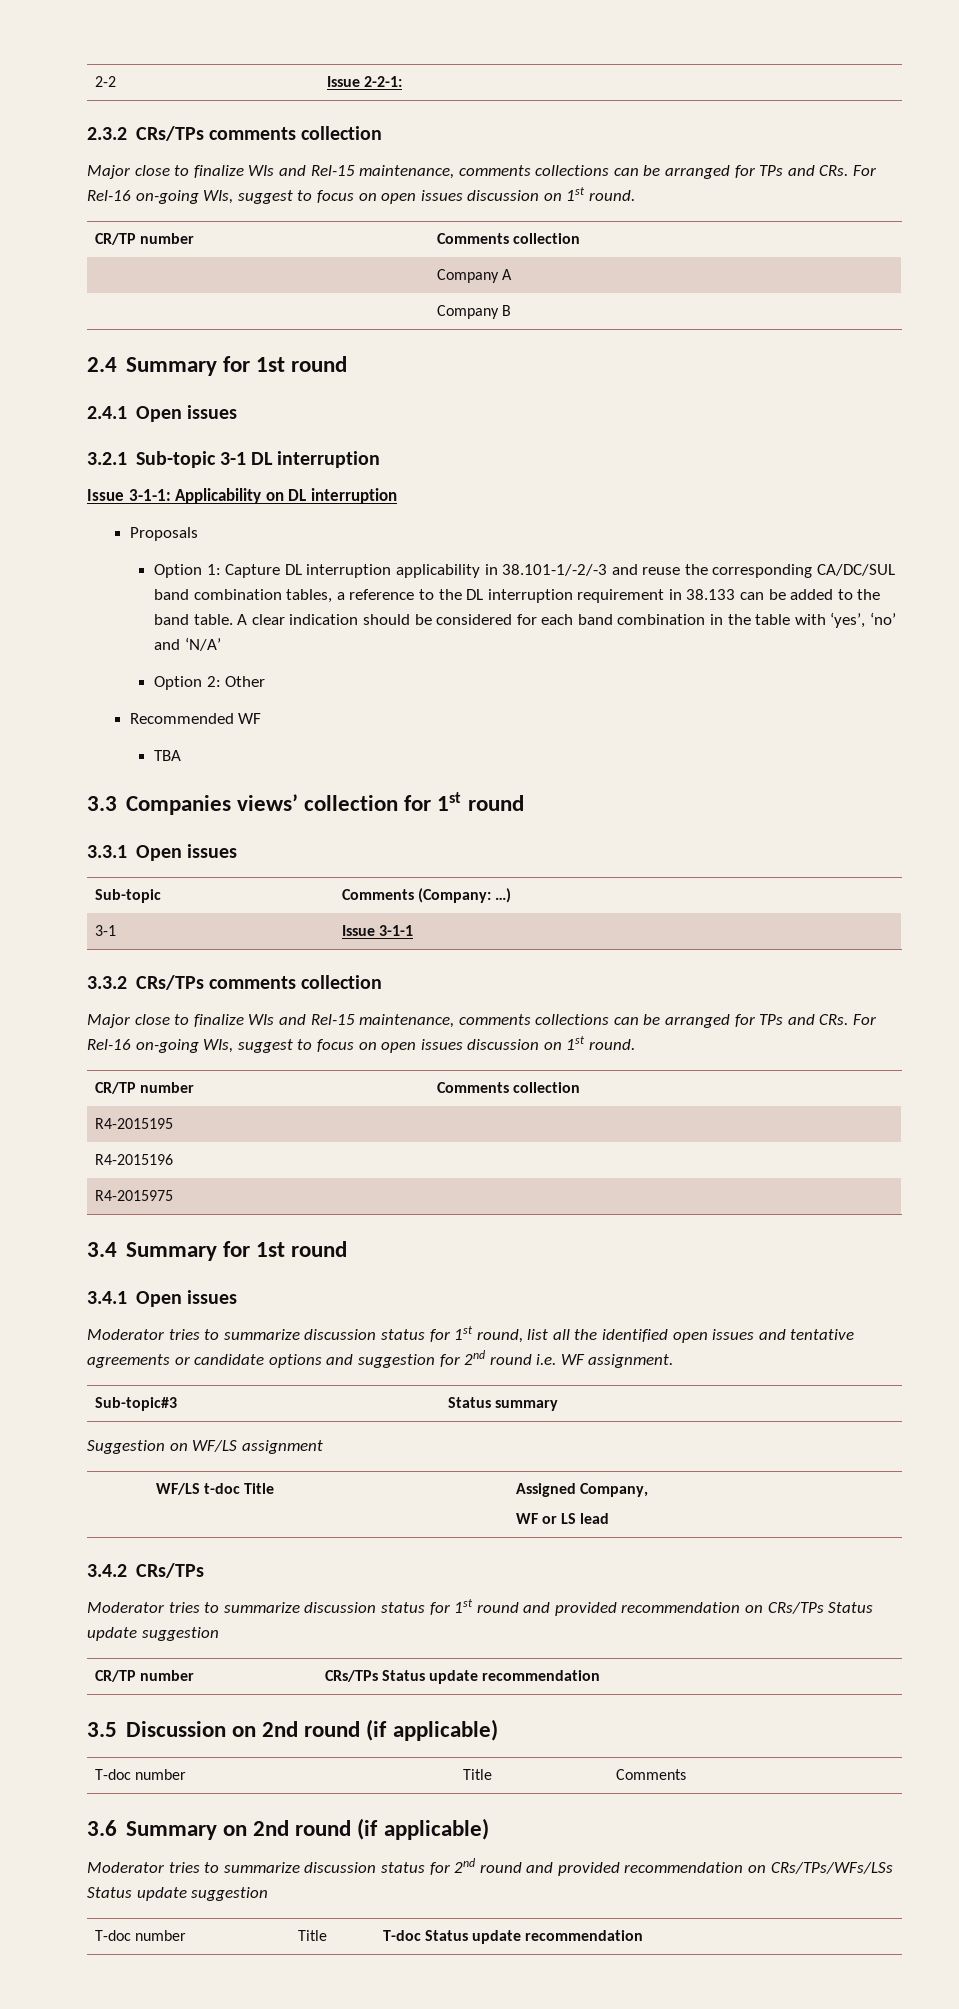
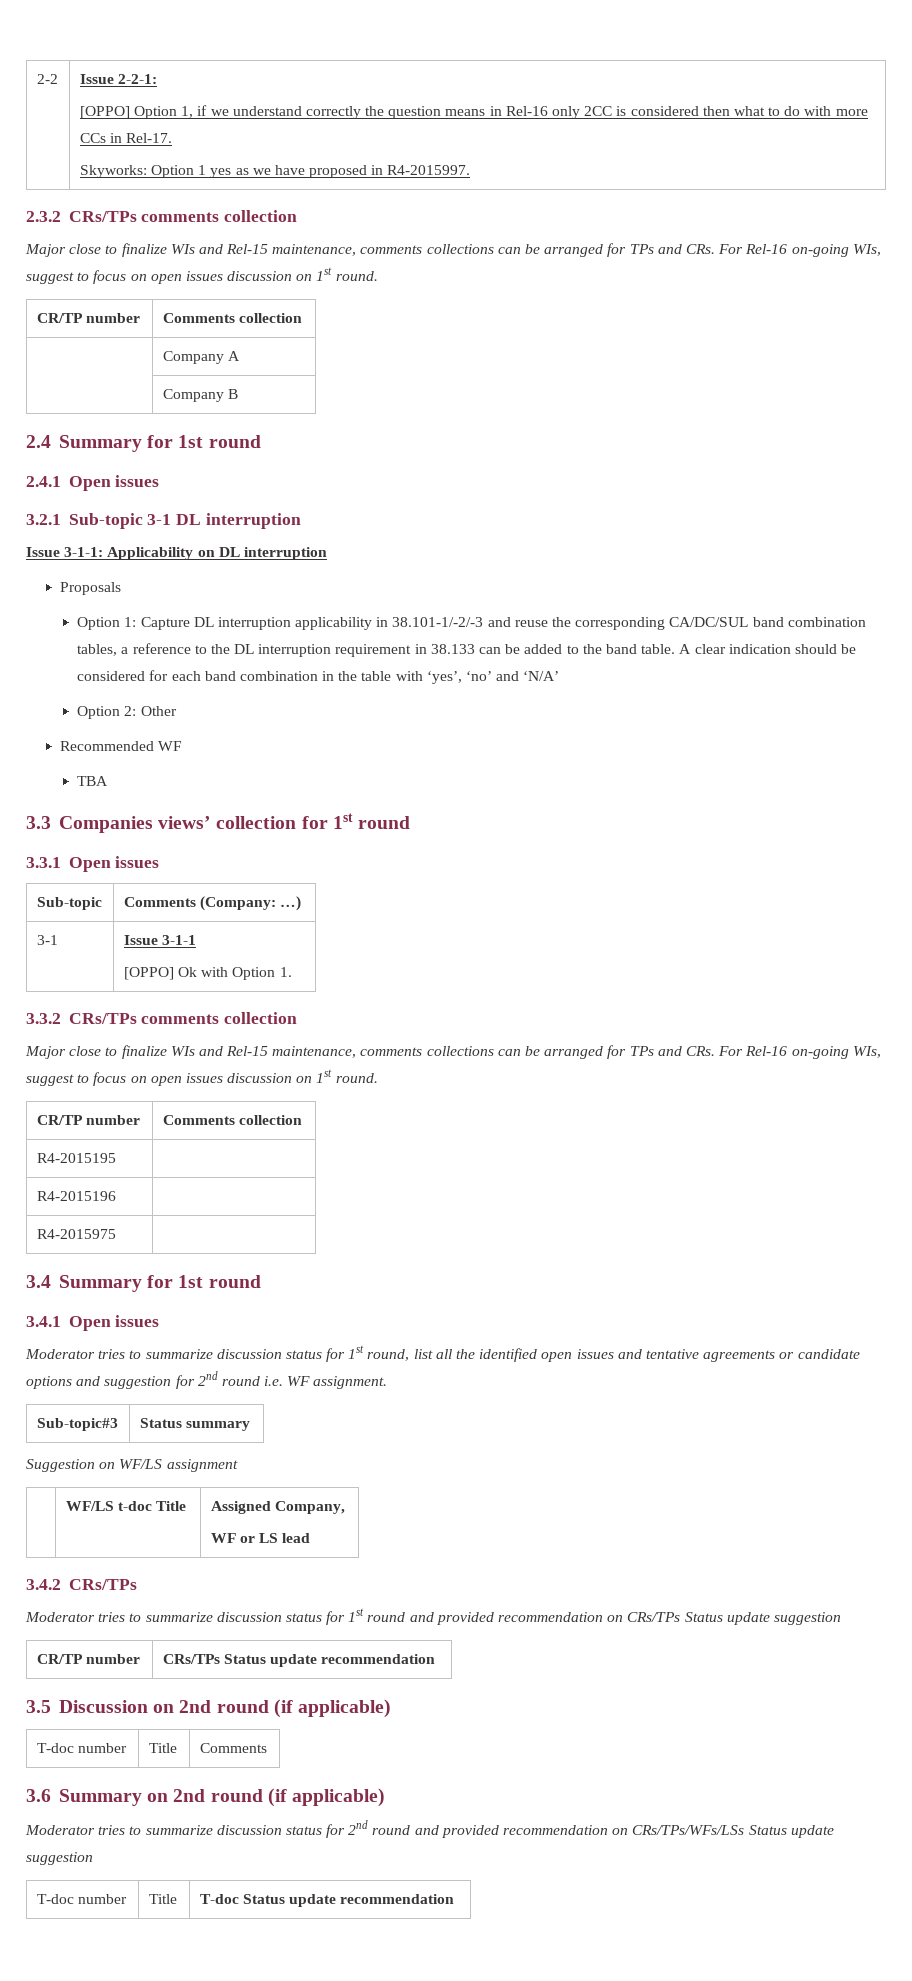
(402, 81) none -> [79,105,868,119] [79,133,173,143] [79,165,471,178] // [OPPO] Option 1, if we understand correctly the question means in Rel-16 only 2CC is considered then what to do with more CCs in Rel-17. // Skyworks: Option 1 yes as we have proposed in R4-2015997.
(413, 930) none -> [123,967,292,980] // [OPPO] Ok with Option 1.

